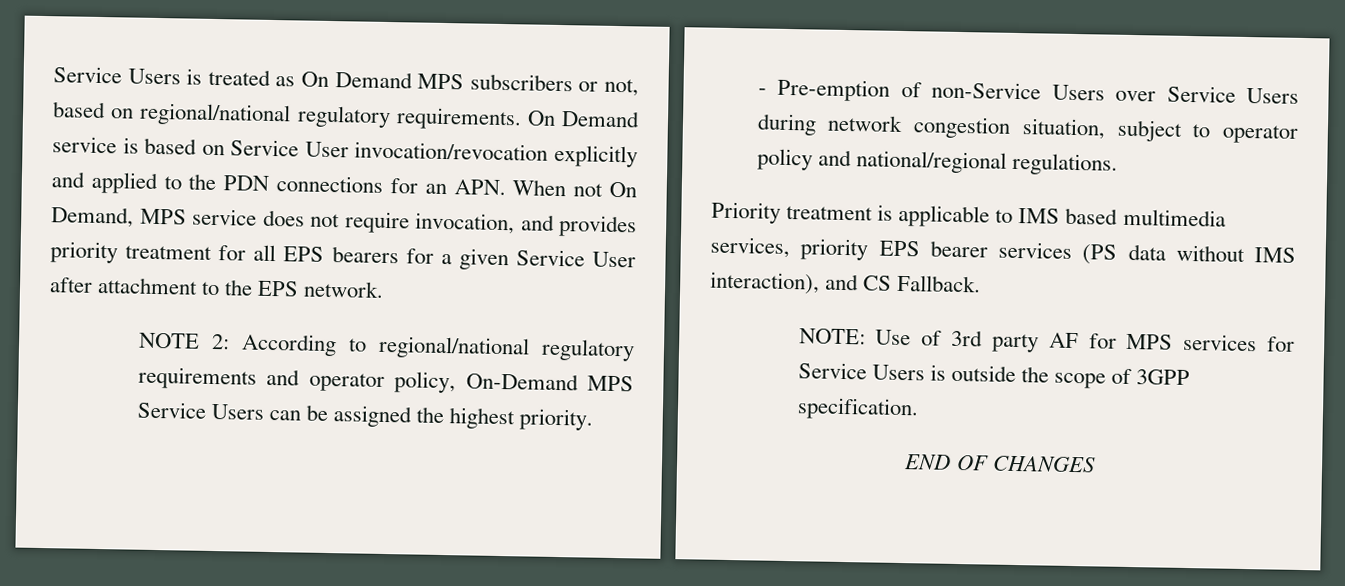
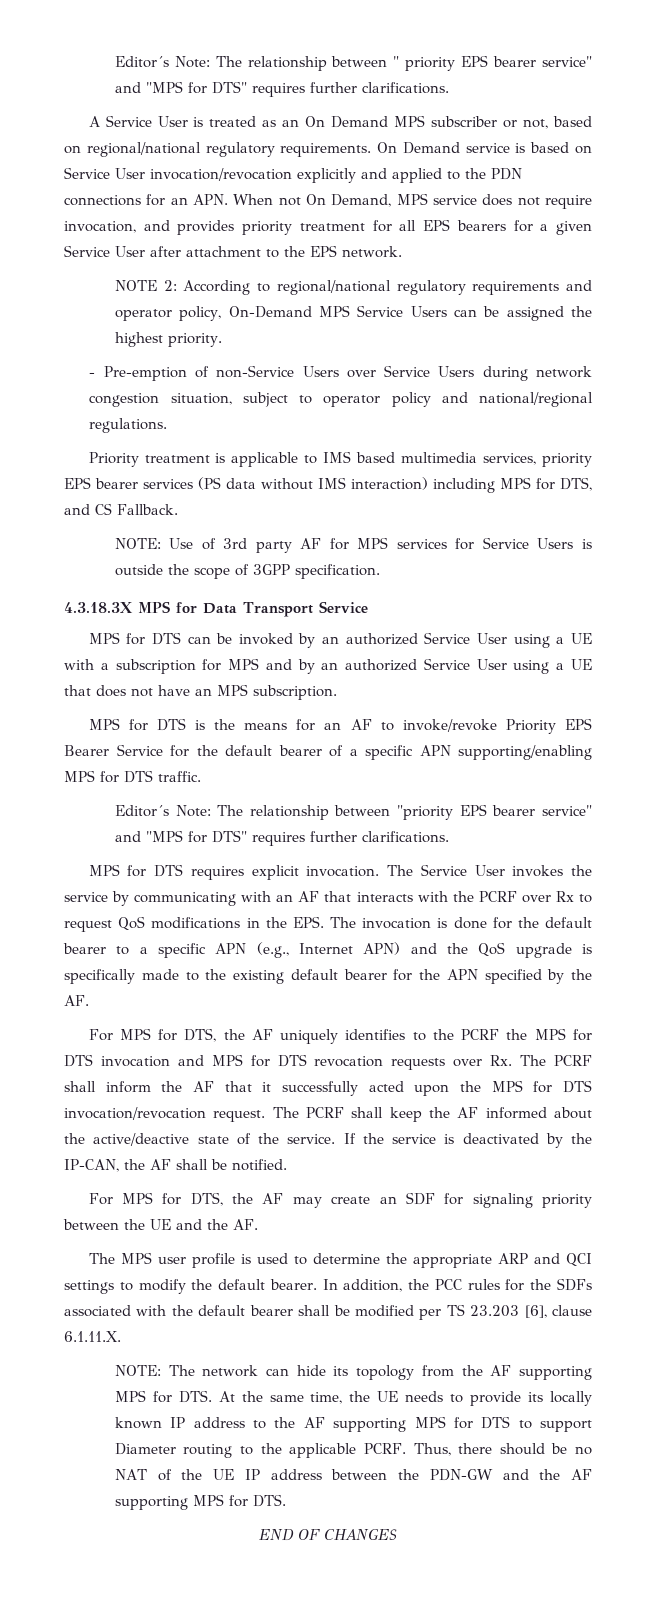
[53,66,181,85] Service Users -> [114,55,592,71] [114,81,449,97] [88,115,188,127] Editor´s Note: The relationship between " priority EPS bearer service" and "MPS for DTS" requires further clarifications. // A Service User
(296, 81) none -> [282,119,300,127] an
[469,73,573,92] subscribers -> [431,116,498,127] subscriber
[710,271,820,295] interaction), -> [351,477,592,493] interaction) including MPS for DTS,
(919, 409) none -> [64,601,368,617] [88,632,592,648] [64,658,592,674] [64,684,337,700] [88,718,592,734] [64,744,592,760] [64,770,201,783] [114,804,593,820] [114,830,449,846] [88,864,592,880] [64,891,593,906] [64,916,592,932] [63,942,592,958] [64,969,592,984] [64,995,89,1006] [88,1028,593,1044] [64,1054,593,1070] [64,1080,593,1096] [64,1107,592,1122] [64,1133,592,1148] [64,1159,287,1172] [88,1192,592,1208] [63,1219,258,1230] [88,1252,592,1268] [64,1278,592,1294] [64,1304,593,1320] [64,1331,121,1342] [114,1365,592,1380] [114,1390,592,1406] [114,1416,592,1432] [114,1443,593,1458] [114,1469,592,1481] [114,1494,286,1510] // 4.3.18.3X MPS for Data Transport Service // MPS for DTS can be invoked by an authorized Service User using a UE with a subscription for MPS and by an authorized Service User using a UE that does not have an MPS subscription. // MPS for DTS is the means for an AF to invoke/revoke Priority EPS Bearer Service for the default bearer of a specific APN supporting/enabling MPS for DTS traffic. // Editor´s Note: The relationship between "priority EPS bearer service" and "MPS for DTS" requires further clarifications. // MPS for DTS requires explicit invocation. The Service User invokes the service by communicating with an AF that interacts with the PCRF over Rx to request QoS modifications in the EPS. The invocation is done for the default bearer to a specific APN (e.g., Internet APN) and the QoS upgrade is specifically made to the existing default bearer for the APN specified by the AF. // For MPS for DTS, the AF uniquely identifies to the PCRF the MPS for DTS invocation and MPS for DTS revocation requests over Rx. The PCRF shall inform the AF that it successfully acted upon the MPS for DTS invocation/revocation request. The PCRF shall keep the AF informed about the active/deactive state of the service. If the service is deactivated by the IP-CAN, the AF shall be notified. // For MPS for DTS, the AF may create an SDF for signaling priority between the UE and the AF. // The MPS user profile is used to determine the appropriate ARP and QCI settings to modify the default bearer. In addition, the PCC rules for the SDFs associated with the default bearer shall be modified per TS 23.203 [6], clause 6.1.11.X. // NOTE: The network can hide its topology from the AF supporting MPS for DTS. At the same time, the UE needs to provide its locally known IP address to the AF supporting MPS for DTS to support Diameter routing to the applicable PCRF. Thus, there should be no NAT of the UE IP address between the PDN-GW and the AF supporting MPS for DTS.

